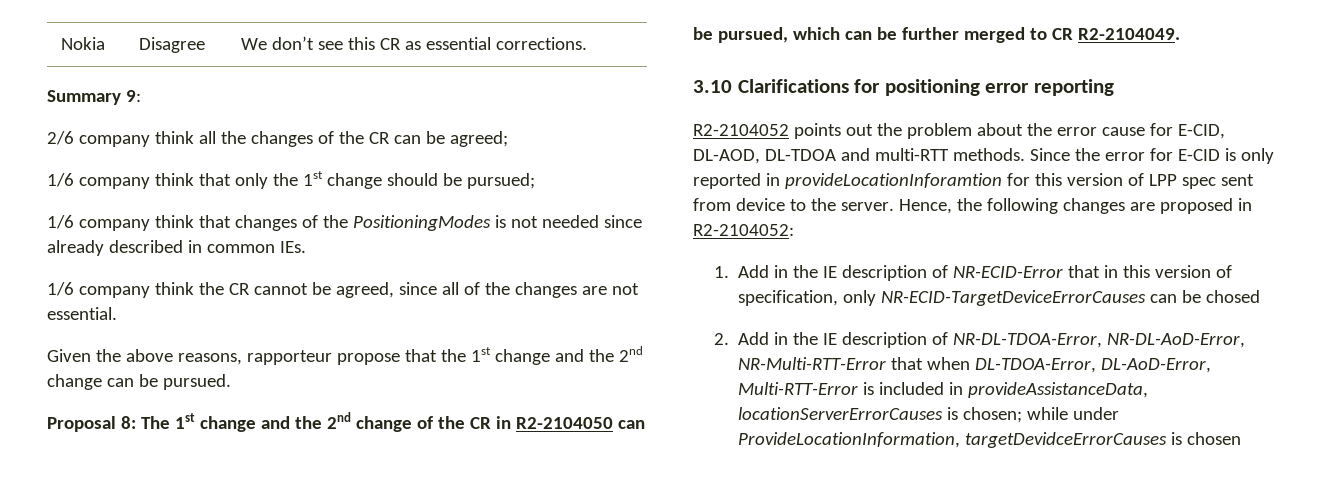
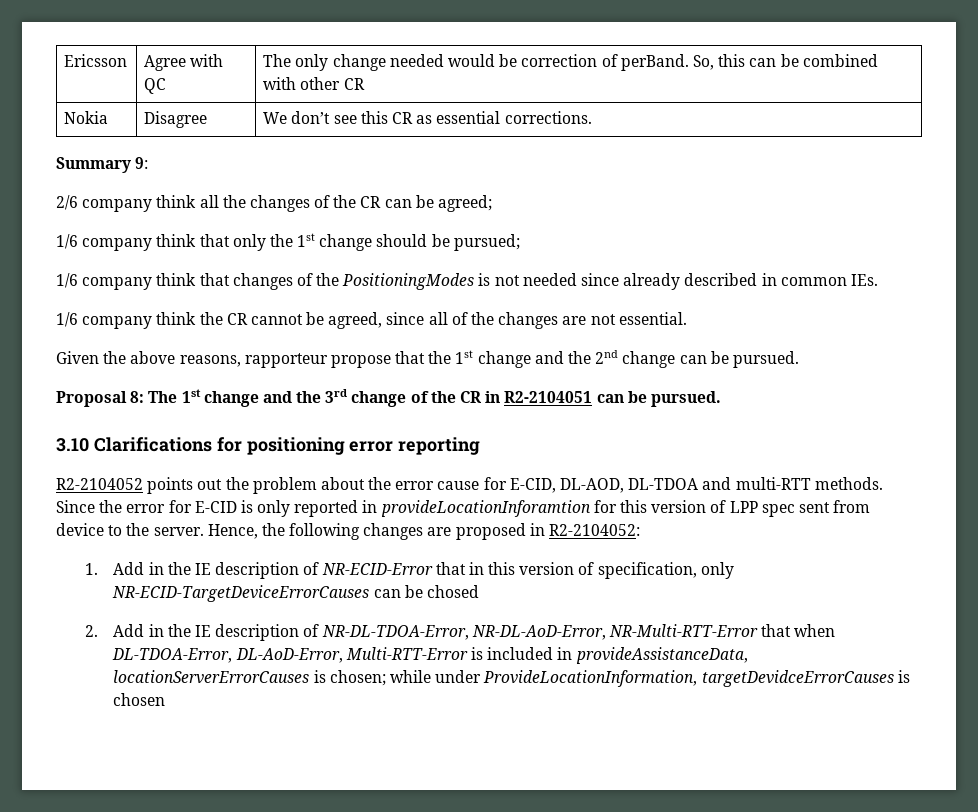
(60, 43) none -> [64,54,128,67] [144,54,224,71] [144,78,167,94] [263,54,878,71] [263,77,365,90] Ericsson | Agree with QC | The only change needed would be correction of perBand. So, this can be combined with other CR //
[326,412,351,429] 2nd -> [325,389,348,403] 3rd
[515,417,645,429] [693,27,1180,43] R2-2104050 can be pursued, which can be further merged to CR R2-2104049. -> [504,391,721,407] R2-2104051 can be pursued.

